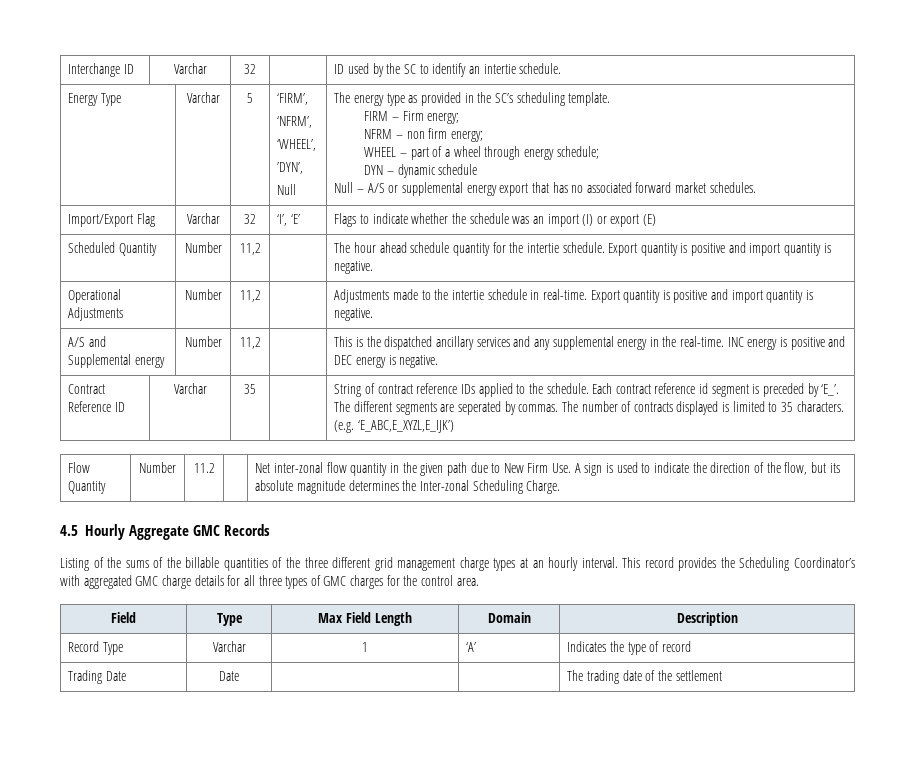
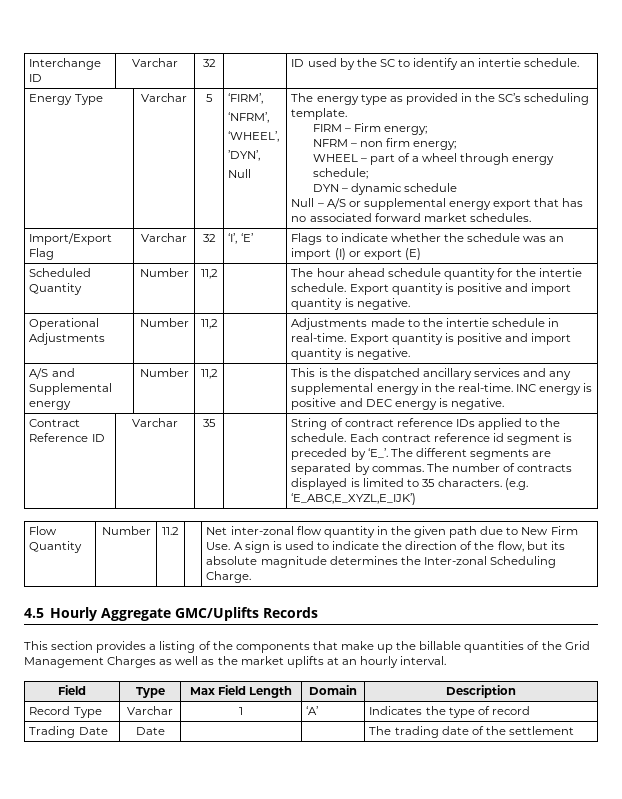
[457,401,501,415] seperated -> [291,463,352,475] separated
[193,525,221,536] GMC -> [174,607,259,621] GMC/Uplifts
[60,557,164,571] Listing of the sums of -> [24,641,394,653] This section provides a listing of the components that make up
[304,557,855,571] [60,575,479,589] three different grid management charge types at an hourly interval. This record provides the Scheduling Coordinator’s with aggregated GMC charge details for all three types of GMC charges for the control area. -> [564,641,590,650] [24,656,447,668] Grid Management Charges as well as the market uplifts at an hourly interval.

